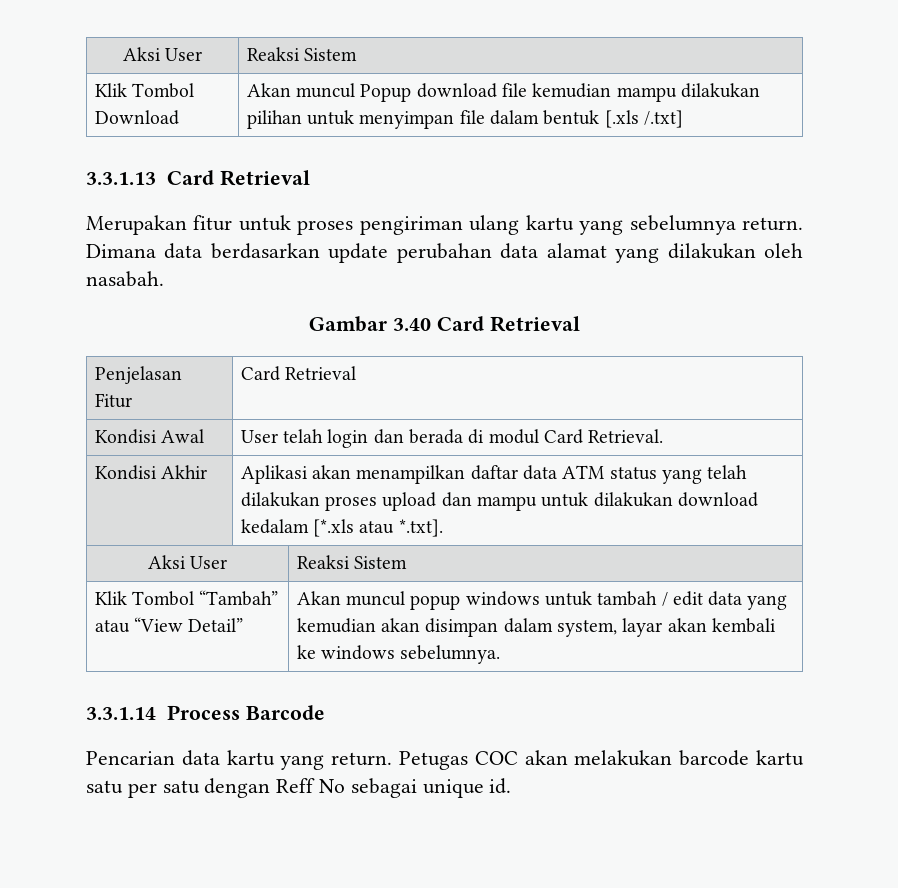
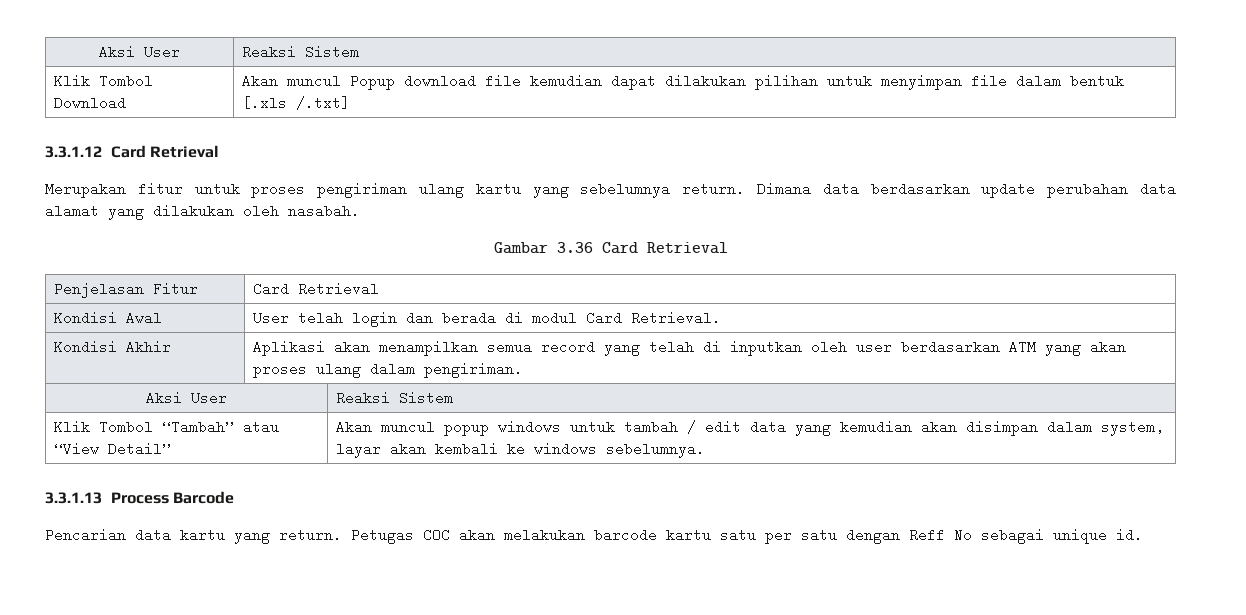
[616,87,677,102] mampu -> [610,74,656,90] dapat
[86,172,156,185] 3.3.1.13 -> [45,146,102,158] 3.3.1.12
[393,318,432,331] 3.40 -> [556,242,593,253] 3.36
[470,465,748,484] [240,492,758,511] [240,519,443,537] daftar data ATM status yang telah dilakukan proses upload dan mampu untuk dilakukan download kedalam [*.xls atau *.txt]. -> [486,340,1126,356] [252,362,523,378] semua record yang telah di inputkan oleh user berdasarkan ATM yang akan proses ulang dalam pengiriman.
[86,707,156,720] 3.3.1.14 -> [45,492,102,504] 3.3.1.13

